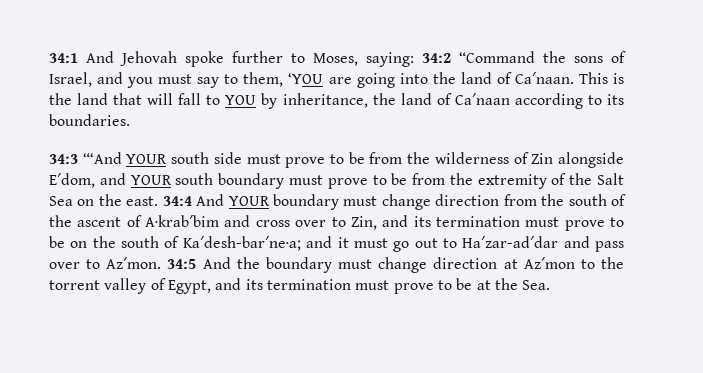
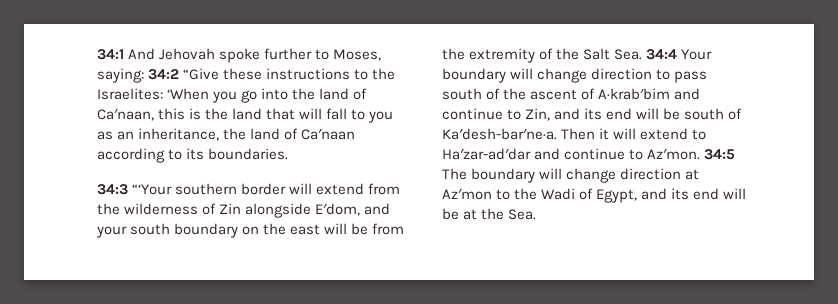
[459,51,626,63] [49,72,395,88] “Command the sons of Israel, and you must say to them, ‘YOU are going -> [183,68,396,80] [97,88,258,103] “Give these instructions to the Israelites: ‘When you go
[514,72,608,84] Ca′naan. This -> [97,108,186,121] Ca′naan, this
[225,93,278,109] YOU by -> [368,111,394,123] [97,131,135,140] you as an
[82,152,365,168] “‘And YOUR south side must prove to be -> [132,183,365,195] “‘Your southern border will extend
[130,175,172,185] YOUR -> [96,226,127,238] your
[288,175,387,189] must prove to -> [242,223,348,235] on the east will
[49,194,565,210] Sea on the east. 34:4 And YOUR boundary must change direction from the -> [614,49,713,60] [442,68,708,83] Sea. 34:4 Your boundary will change direction to pass
[255,220,327,227] cross over -> [442,108,503,120] continue
[435,216,624,231] [49,236,438,252] termination must prove to be on the south of Ka′desh-bar′ne·a; and it must go out -> [606,108,743,120] [442,128,689,140] end will be south of Ka′desh-bar′ne·a. Then it will extend
[594,241,624,252] [49,262,80,269] pass over -> [564,148,626,160] continue
[202,257,373,273] And the boundary must -> [442,168,563,183] The boundary will
[49,278,147,294] torrent valley -> [541,188,576,200] Wadi
[266,279,452,294] termination must prove to -> [693,188,747,200] end will

